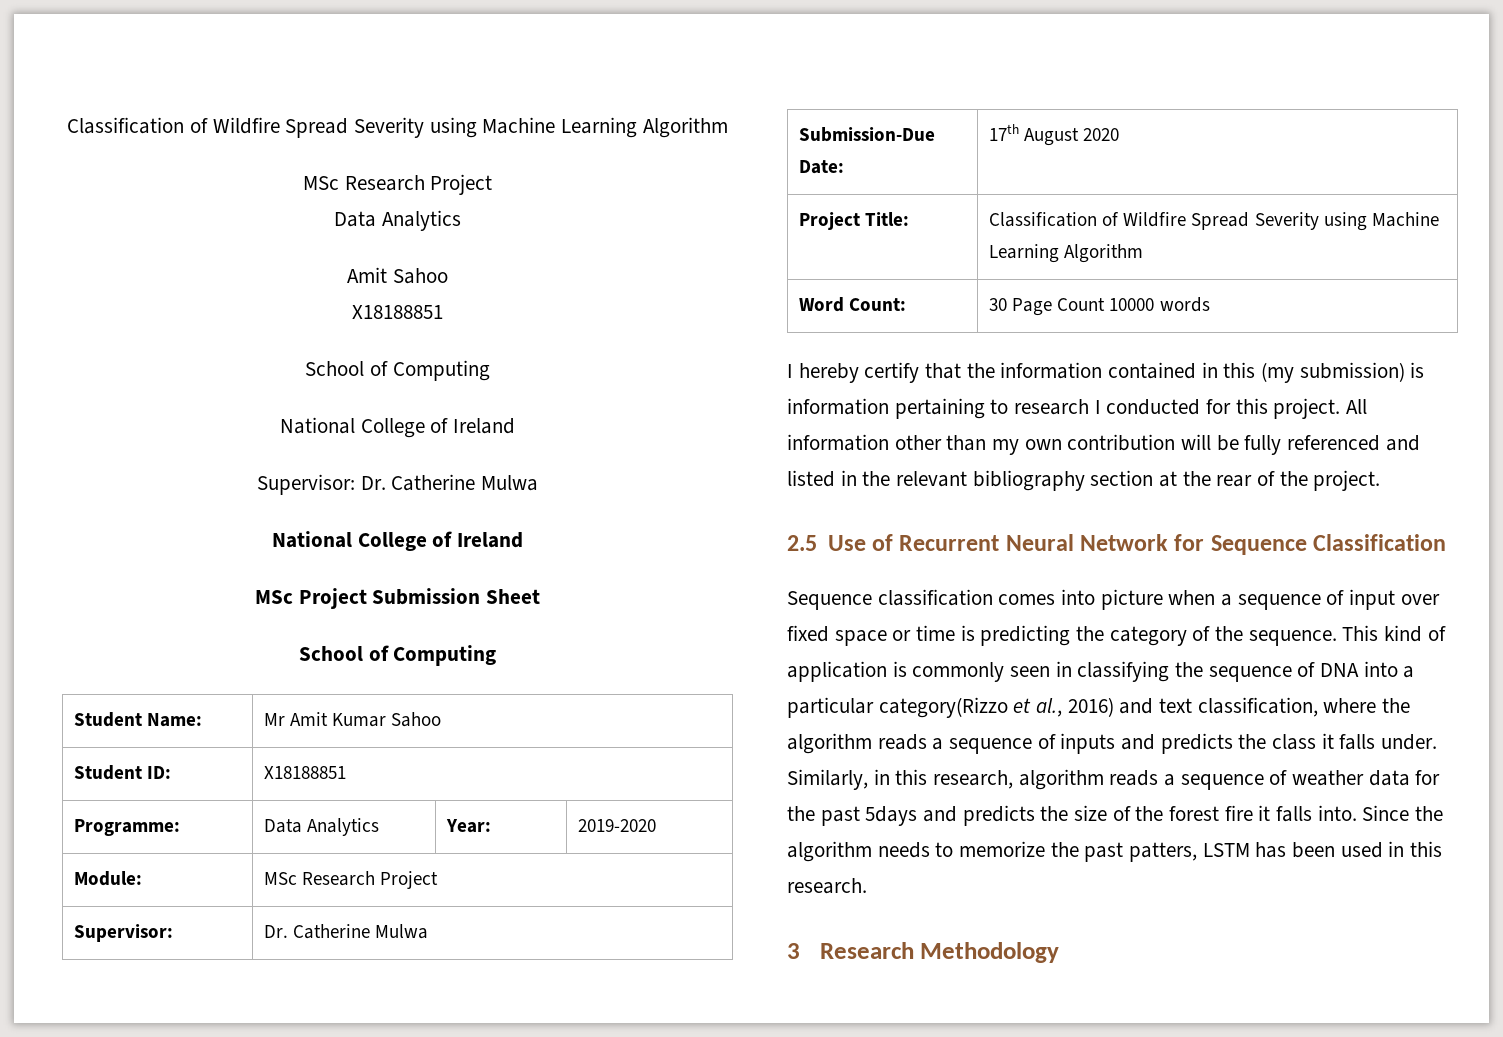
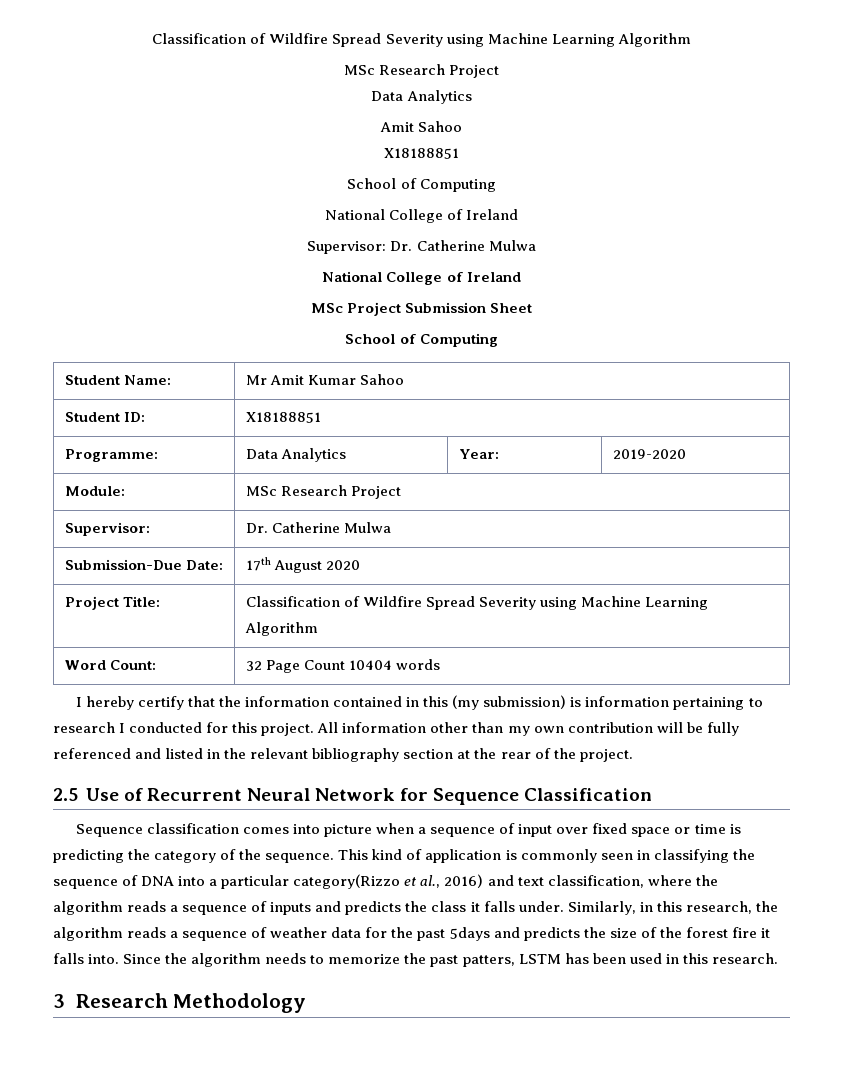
[989,298,1008,311] 30 -> [245,661,262,671] 32
[1109,298,1155,311] 10000 -> [348,660,392,670] 10404
(1014, 779) none -> [755,901,778,912] the

